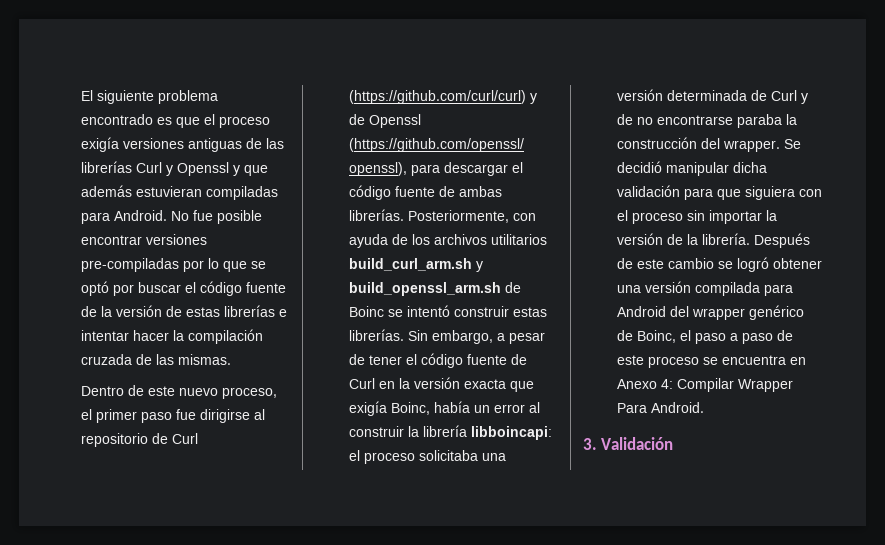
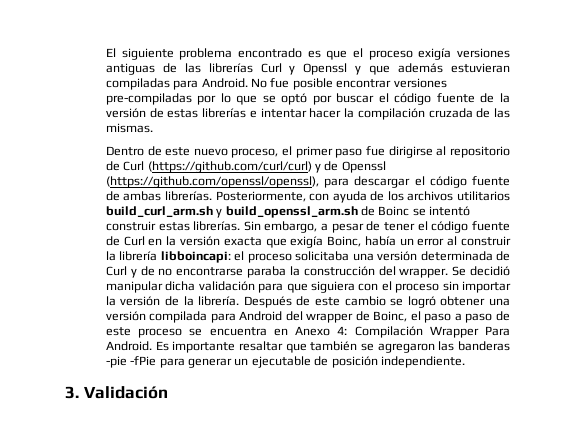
[749,305,805,320] genérico -> (354, 318) none
[677,378,735,392] Compilar -> [354,326,423,338] Compilación
(705, 407) none -> [155,341,510,353] [105,356,465,368] Es importante resaltar que también se agregaron las banderas -pie -fPie para generar un ejecutable de posición independiente.

